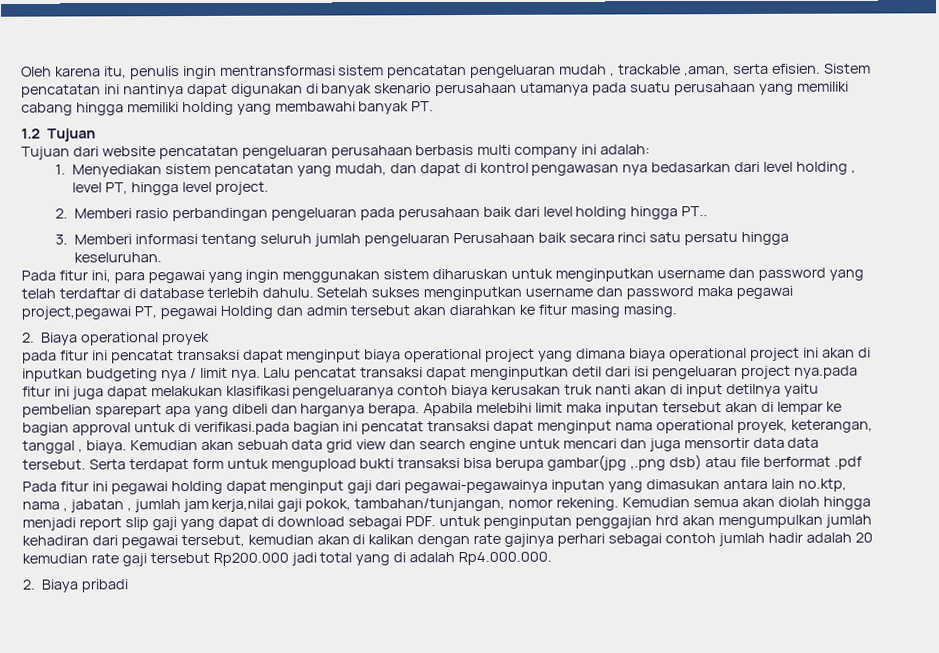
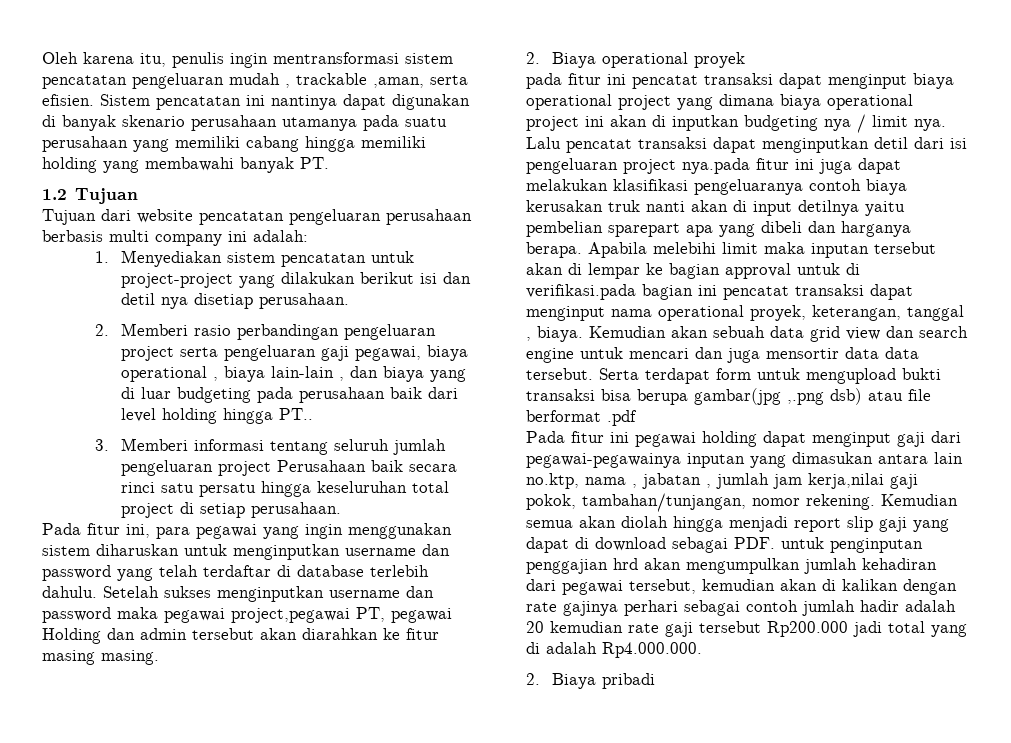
[296,161,856,177] [72,181,269,196] yang mudah, dan dapat di kontrol pengawasan nya bedasarkan dari level holding , level PT, hingga level project. -> [371,251,415,263] [121,272,472,288] [121,293,350,309] untuk project-project yang dilakukan berikut isi dan detil nya disetiap perusahaan.
(357, 214) none -> [121,345,469,361] [121,366,467,382] [121,387,252,403] project serta pengeluaran gaji pegawai, biaya operational , biaya lain-lain , dan biaya yang di luar budgeting
(450, 240) none -> [218,461,272,476] project
[74,252,163,263] keseluruhan. -> [317,481,450,493] [121,502,342,518] keseluruhan total project di setiap perusahaan.

